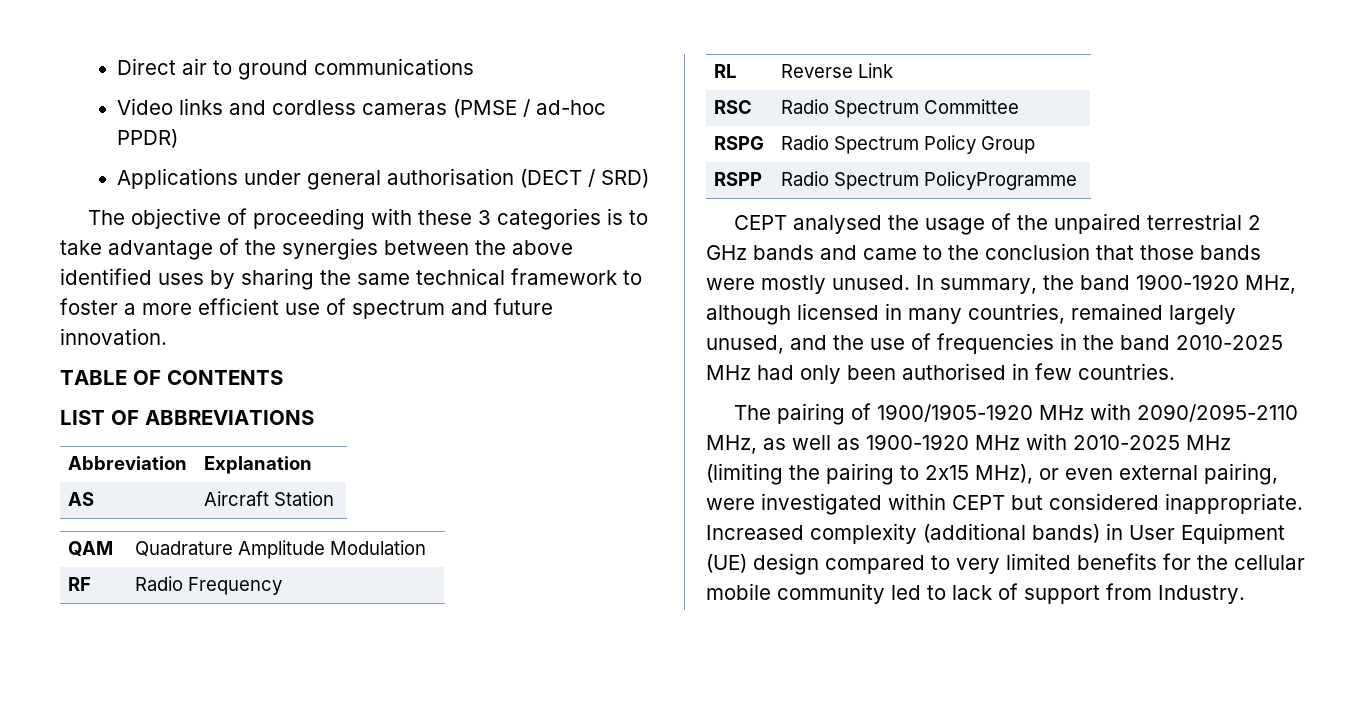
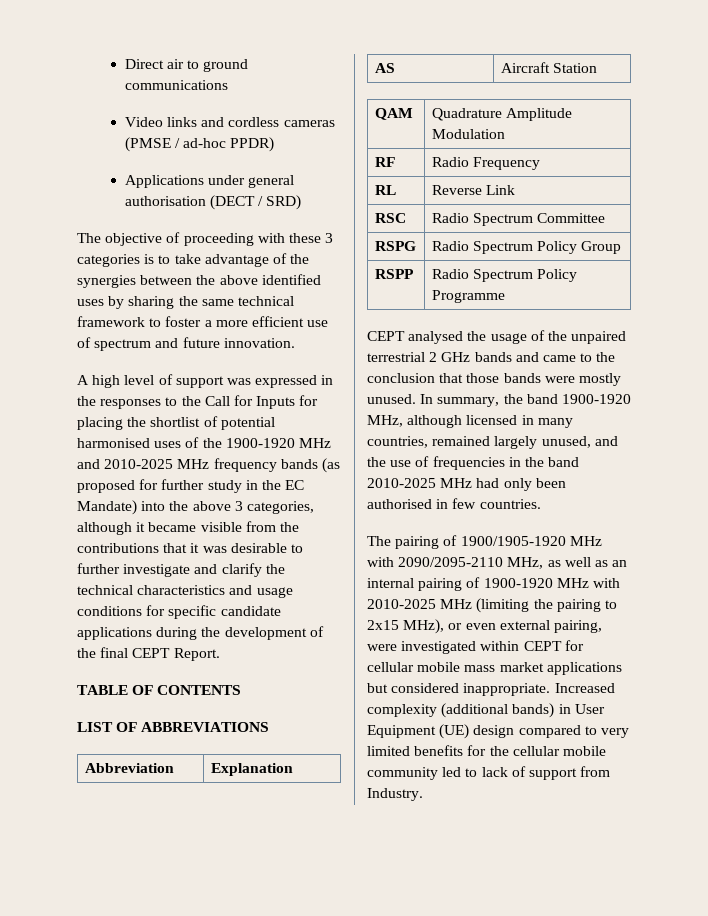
(167, 336) none -> [77,374,334,388] [77,395,319,409] [77,416,275,430] [77,437,331,448] [77,458,340,473] [77,479,305,493] [77,500,314,515] [77,521,299,535] [77,543,303,553] [77,563,285,577] [77,585,293,598] [77,605,281,619] [77,626,324,640] [77,647,220,661] // A high level of support was expressed in the responses to the Call for Inputs for placing the shortlist of potential harmonised uses of the 1900-1920 MHz and 2010-2025 MHz frequency bands (as proposed for further study in the EC Mandate) into the above 3 categories, although it became visible from the contributions that it was desirable to further investigate and clarify the technical characteristics and usage conditions for specific candidate applications during the development of the final CEPT Report.
[924,171,1078,190] PolicyProgramme -> [537,269,578,282] [431,290,505,303] Policy Programme
(860, 444) none -> [612,560,628,567] [367,577,481,591] an internal pairing of
(1005, 502) none -> [564,640,584,651] [367,662,622,675] for cellular mobile mass market applications

